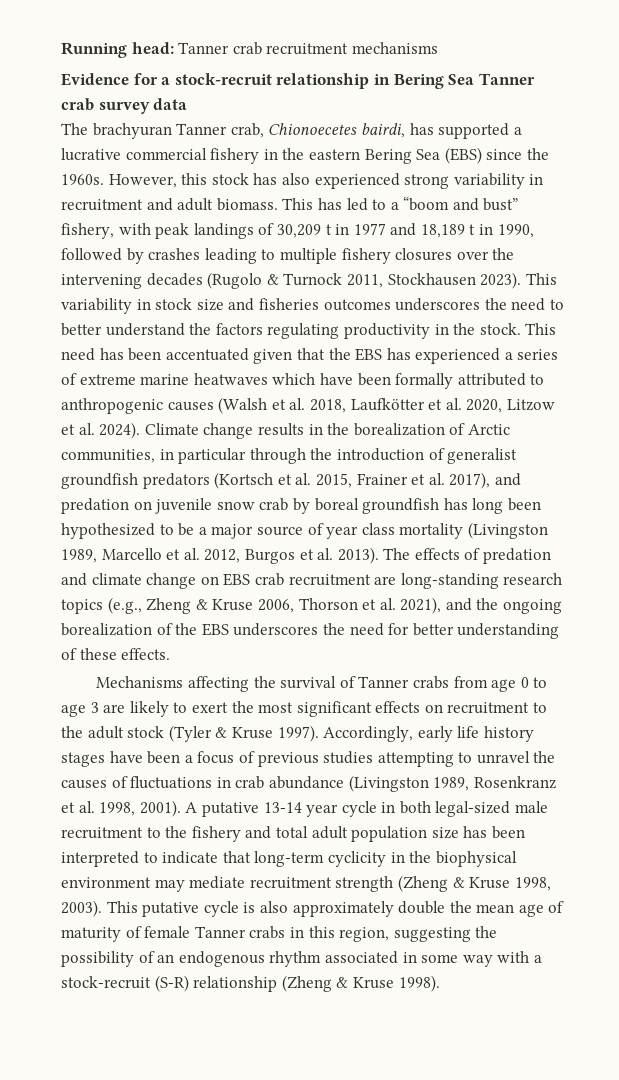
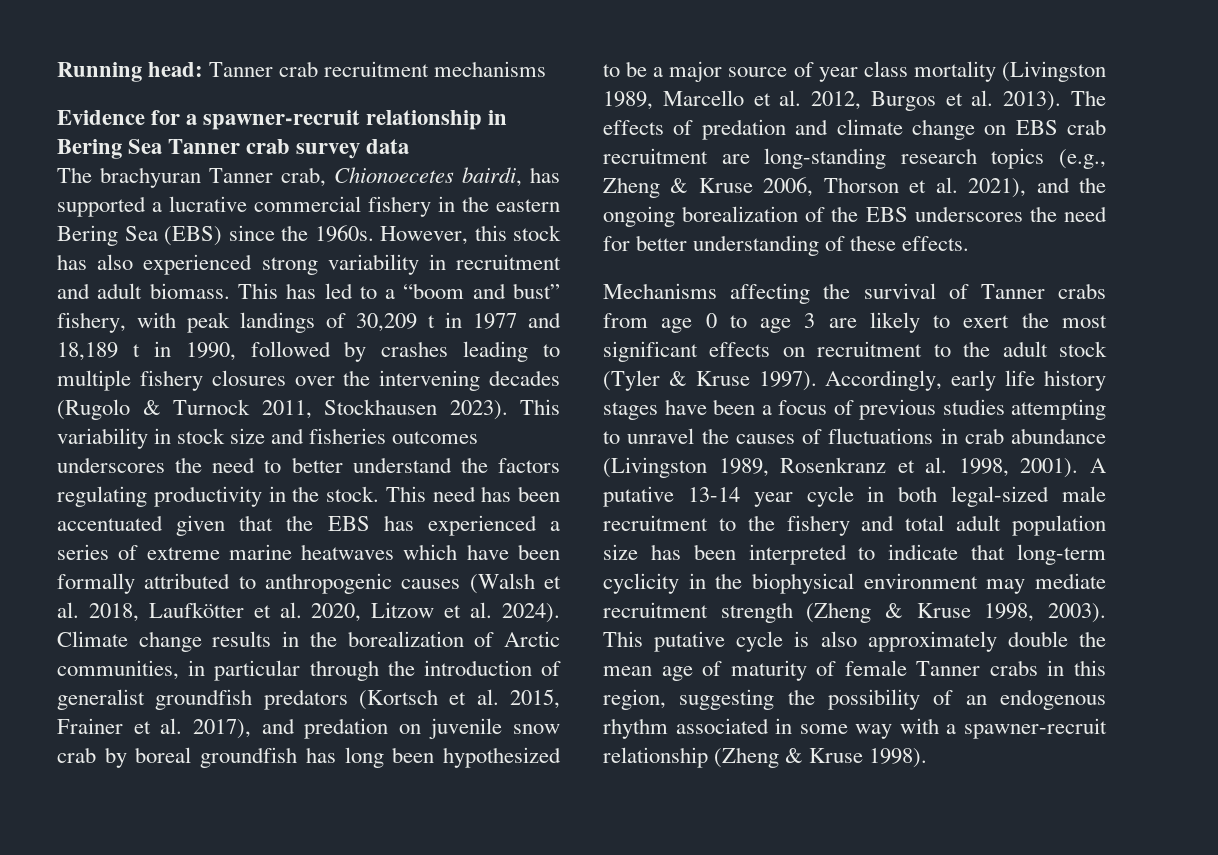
[174,73,272,85] stock-recruit -> [203,110,361,130] spawner-recruit
[61,975,189,992] stock-recruit (S-R) -> [964,718,1107,739] spawner-recruit

